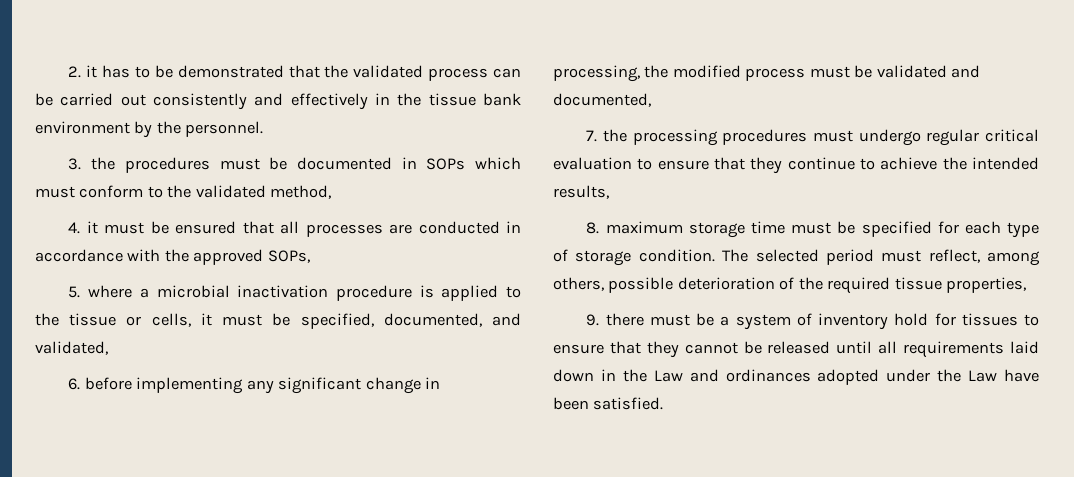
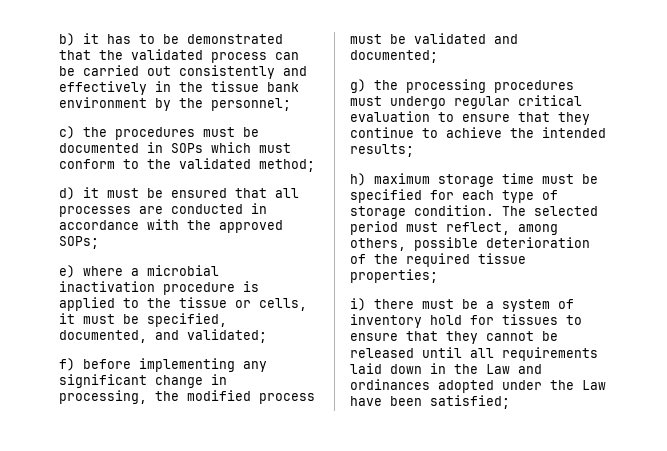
[68,66,82,78] 2. -> [59,33,75,46] b)
[185,121,264,137] [68,158,82,170] personnel. // 3. -> [211,98,291,111] [59,126,75,139] personnel; // c)
[270,185,332,199] [68,222,81,234] method, // 4. -> [259,159,315,172] [59,187,75,200] method; // d)
[267,250,310,263] [68,286,81,298] SOPs, // 5. -> [59,236,99,249] [59,265,75,278] SOPs; // e)
[35,341,108,355] [68,378,81,390] validated, // 6. -> [187,329,267,343] [59,358,75,371] validated; // f)
[553,93,651,107] [586,130,598,142] documented, // 7. -> [350,50,438,63] [350,79,366,93] documented; // g)
[553,185,609,199] [586,222,600,234] results, // 8. -> [350,144,414,157] [350,173,366,186] results; // h)
[946,277,1027,293] [586,314,600,326] properties, // 9. -> [350,269,438,283] [350,298,366,311] properties; // i)
[593,397,664,410] satisfied. -> [430,395,510,409] satisfied;

